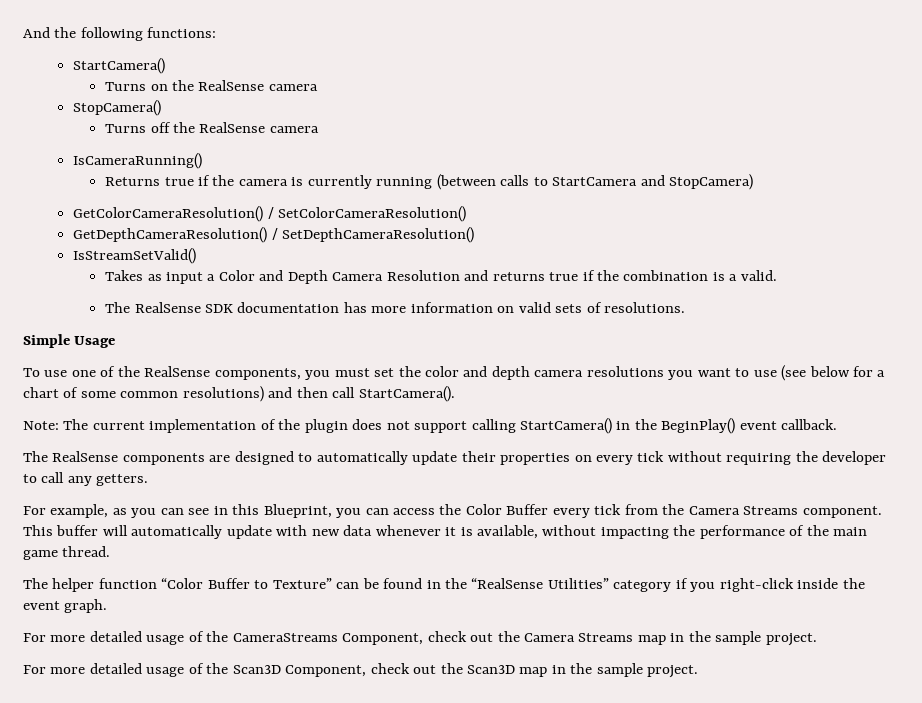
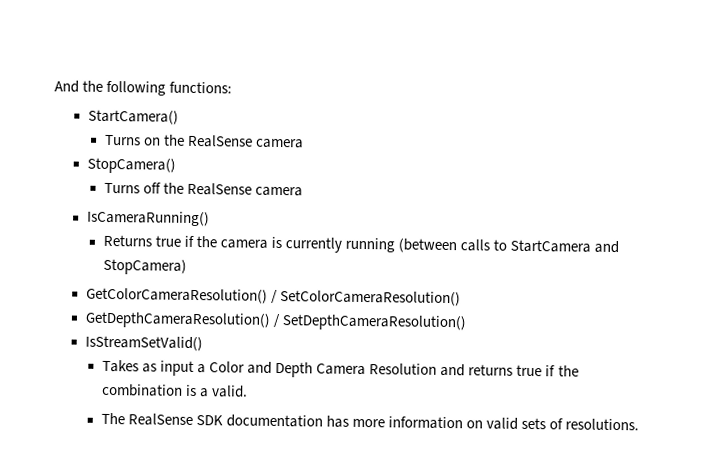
[23,334,116,348] [23,365,886,381] [23,386,455,402] [23,418,838,434] [23,451,887,465] [23,472,149,486] [23,504,882,518] [23,525,868,539] [23,546,111,560] [23,578,865,592] [23,599,108,613] [23,631,817,646] [23,663,699,678] // Simple Usage // To use one of the RealSense components, you must set the color and depth camera resolutions you want to use (see below for a chart of some common resolutions) and then call StartCamera(). // Note: The current implementation of the plugin does not support calling StartCamera() in the BeginPlay() event callback. // The RealSense components are designed to automatically update their properties on every tick without requiring the developer to call any getters. // For example, as you can see in this Blueprint, you can access the Color Buffer every tick from the Camera Streams component. This buffer will automatically update with new data whenever it is available, without impacting the performance of the main game thread. // The helper function “Color Buffer to Texture” can be found in the “RealSense Utilities” category if you right-click inside the event graph. // For more detailed usage of the CameraStreams Component, check out the Camera Streams map in the sample project. // For more detailed usage of the Scan3D Component, check out the Scan3D map in the sample project. -> (640, 424) none

